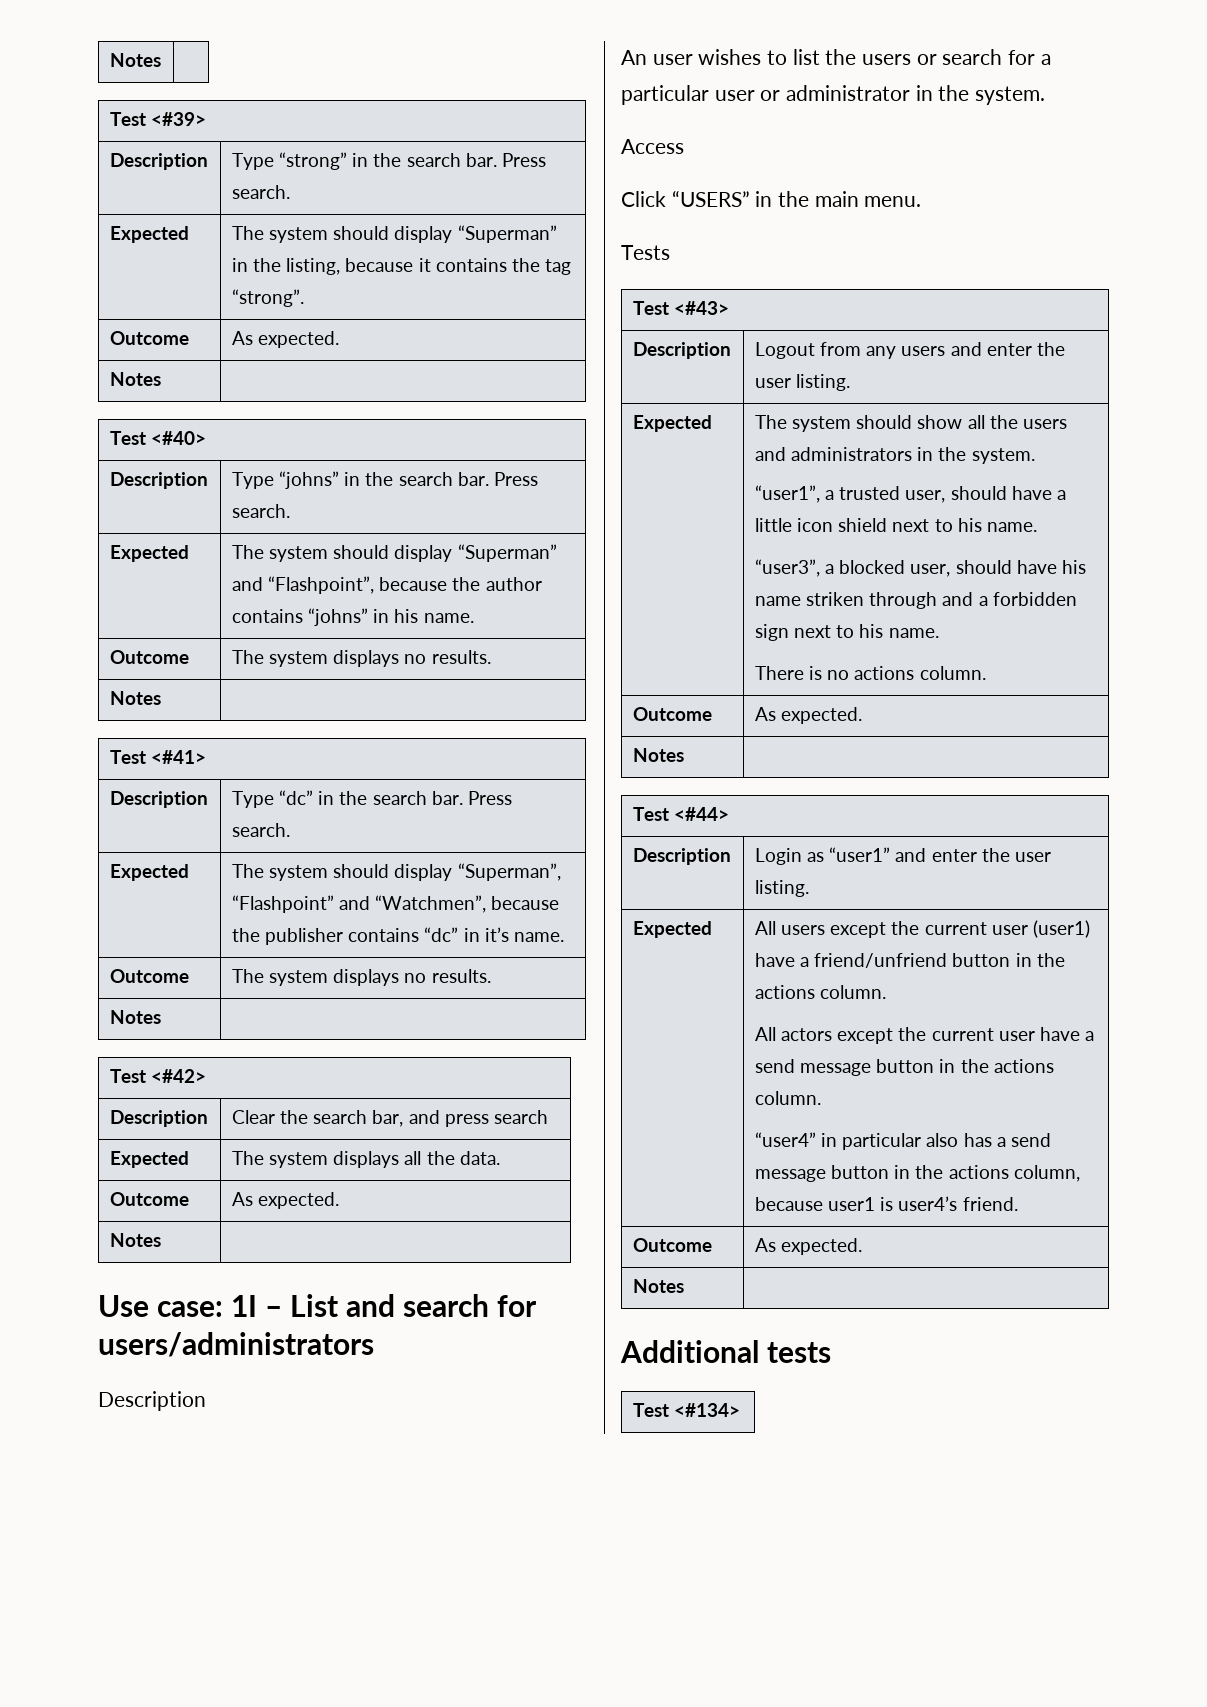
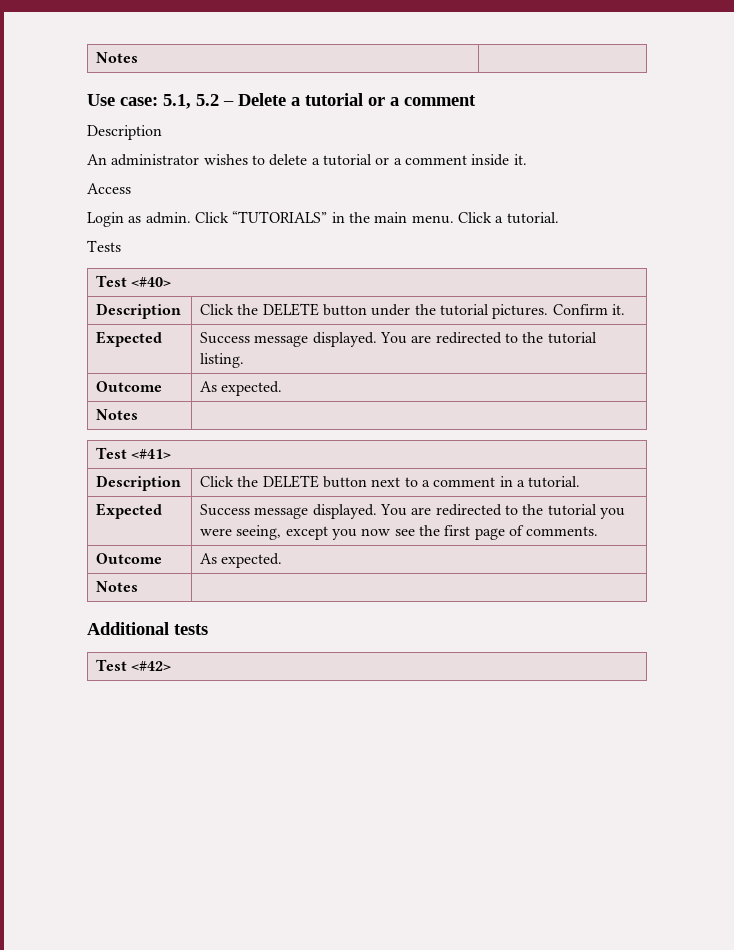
[109,53,161,67] [109,112,207,126] [109,153,208,170] [231,152,546,170] [231,185,290,199] [109,226,189,243] [231,225,557,243] [231,258,571,275] [231,289,304,307] [109,331,189,345] [231,331,340,348] [109,372,161,386] [109,431,207,445] [109,472,208,489] [231,471,538,489] [231,504,290,518] [109,545,189,562] [231,544,557,562] [231,576,542,594] [231,608,474,626] [109,650,189,664] [231,650,491,667] [109,691,161,705] [109,750,207,764] [109,791,208,808] [231,790,512,808] [231,823,290,837] [109,864,189,881] [231,863,561,881] [231,895,560,913] [231,927,564,945] [109,969,189,983] [231,969,491,986] [109,1010,161,1024] [109,1069,207,1083] [109,1110,208,1127] [231,1110,548,1127] [109,1151,189,1168] [231,1151,500,1168] [109,1192,189,1206] [231,1192,340,1209] [109,1233,161,1247] [98,1294,537,1317] [98,1332,374,1357] [98,1391,206,1411] [621,49,1051,65] [621,85,1046,105] [621,139,684,154] [621,190,922,207] [621,245,670,260] [632,301,730,315] [632,342,731,359] [754,342,1065,359] [754,374,851,391] [632,415,712,432] [754,415,1067,432] [754,447,1035,464] [754,485,1066,503] [754,518,1037,532] [754,559,1086,577] [754,592,1077,609] [754,624,939,641] [754,666,986,680] [632,707,712,721] [754,707,863,724] [632,748,684,762] [632,807,730,821] [632,848,731,865] [754,847,1051,865] [754,880,809,897] [632,921,712,938] [754,920,1090,938] [754,953,1065,968] [754,985,887,999] [754,1027,1094,1044] [754,1059,1054,1076] [754,1091,821,1105] [754,1132,1051,1150] [754,1165,1080,1182] [754,1196,1018,1211] Notes | // Test <#39> // Description | Type “strong” in the search bar. Press search. // Expected | The system should display “Superman” in the listing, because it contains the tag “strong”. // Outcome | As expected. // Notes | // Test <#40> // Description | Type “johns” in the search bar. Press search. // Expected | The system should display “Superman” and “Flashpoint”, because the author contains “johns” in his name. // Outcome | The system displays no results. // Notes | // Test <#41> // Description | Type “dc” in the search bar. Press search. // Expected | The system should display “Superman”, “Flashpoint” and “Watchmen”, because the publisher contains “dc” in it’s name. // Outcome | The system displays no results. // Notes | // Test <#42> // Description | Clear the search bar, and press search // Expected | The system displays all the data. // Outcome | As expected. // Notes | // Use case: 1I – List and search for users/administrators // Description // An user wishes to list the users or search for a particular user or administrator in the system. // Access // Click “USERS” in the main menu. // Tests // Test <#43> // Description | Logout from any users and enter the user listing. // Expected | The system should show all the users and administrators in the system. // “user1”, a trusted user, should have a little icon shield next to his name. // “user3”, a blocked user, should have his name striken through and a forbidden sign next to his name. // There is no actions column. // Outcome | As expected. // Notes | // Test <#44> // Description | Login as “user1” and enter the user listing. // Expected | All users except the current user (user1) have a friend/unfriend button in the actions column. // All actors except the current user have a send message button in the actions column. // “user4” in particular also has a send message button in the actions column, because user1 is user4’s friend. -> [96,52,139,63] [87,93,476,109] [87,125,162,140] [87,154,527,166] [87,183,131,194] [87,211,559,227] [87,240,121,252] [96,275,172,287] [96,303,182,319] [200,303,625,319] [96,331,163,347] [200,332,597,347] [200,353,245,368] [96,381,163,392] [200,381,283,396] [96,409,139,420] [96,447,172,459] [96,475,182,491] [200,475,581,488] [96,503,163,519] [200,504,625,519] [200,525,599,540] Notes | // Use case: 5.1, 5.2 – Delete a tutorial or a comment // Description // An administrator wishes to delete a tutorial or a comment inside it. // Access // Login as admin. Click “TUTORIALS” in the main menu. Click a tutorial. // Tests // Test <#40> // Description | Click the DELETE button under the tutorial pictures. Confirm it. // Expected | Success message displayed. You are redirected to the tutorial listing. // Outcome | As expected. // Notes | // Test <#41> // Description | Click the DELETE button next to a comment in a tutorial. // Expected | Success message displayed. You are redirected to the tutorial you were seeing, except you now see the first page of comments.
[674,1403,741,1417] <#134> -> [131,661,172,671] <#42>

